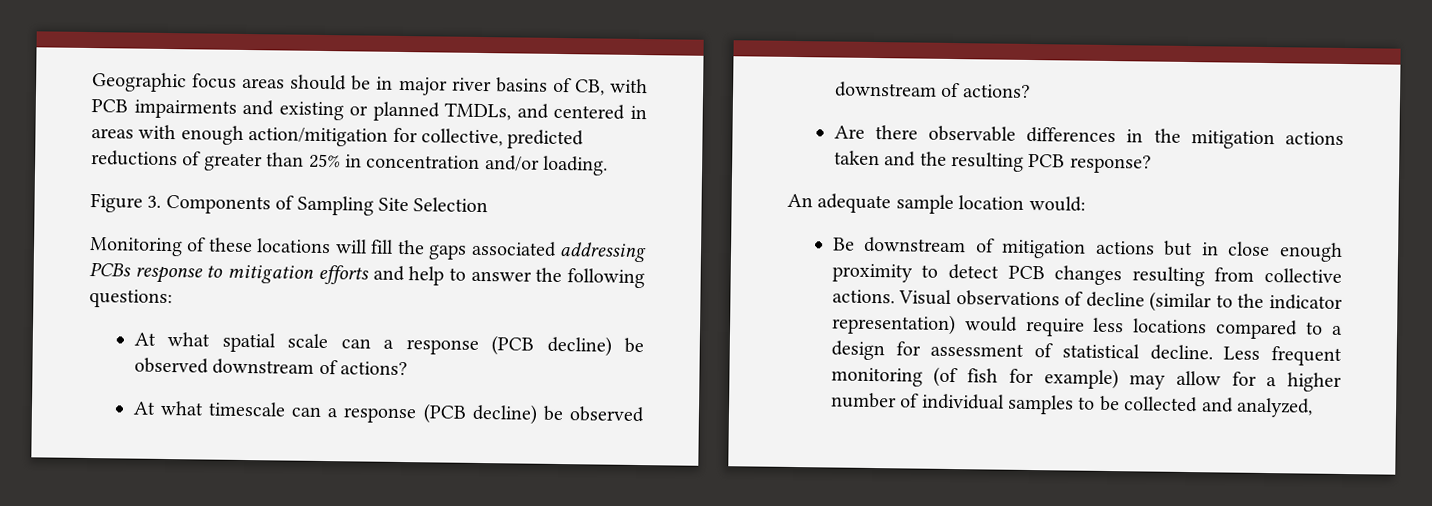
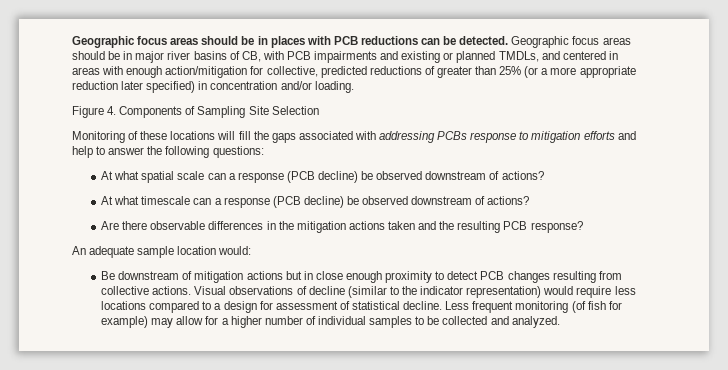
[92,72,394,93] Geographic focus areas should be in -> [72,36,631,48] [72,51,133,60] Geographic focus areas should be in places with PCB reductions can be detected. Geographic focus areas should be in
(341, 161) none -> [524,66,636,78] [72,81,196,93] (or a more appropriate reduction later specified)
[147,195,162,208] 3. -> [107,106,117,115] 4.
(557, 248) none -> [354,131,376,140] with
[1235,397,1313,418] analyzed, -> [511,316,560,328] analyzed.

